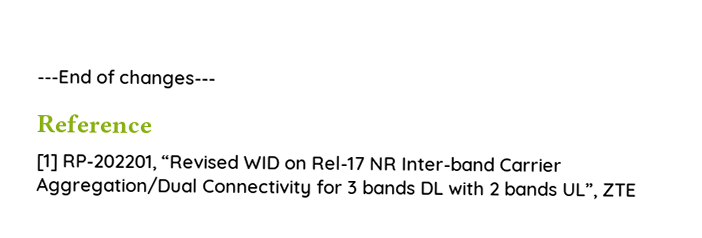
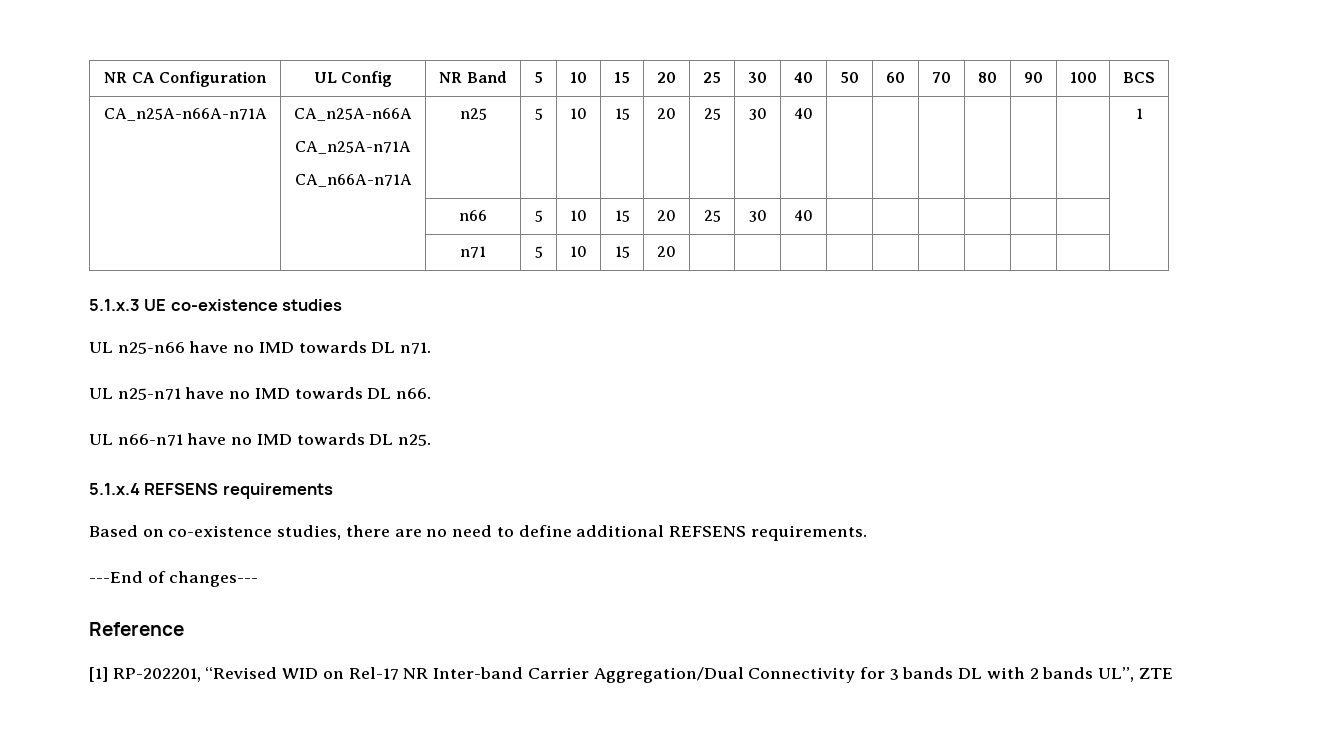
(37, 76) none -> [104,71,267,87] [313,71,393,87] [439,71,507,83] [534,72,543,83] [570,72,587,83] [614,72,630,83] [657,72,676,83] [703,72,721,83] [748,72,767,83] [794,72,813,83] [840,72,859,83] [886,72,905,83] [932,72,951,83] [978,72,997,83] [1024,72,1043,83] [1069,72,1097,83] [1123,72,1155,83] [103,108,267,121] [294,108,412,121] [295,141,411,154] [294,174,412,187] [459,108,487,120] [534,108,543,120] [570,108,587,119] [614,108,630,120] [657,108,676,119] [703,108,721,120] [748,108,767,120] [794,108,813,119] [1135,108,1143,119] [459,210,487,221] [534,210,543,222] [570,210,587,221] [614,210,630,222] [657,210,676,221] [703,210,721,222] [748,210,767,222] [794,210,813,221] [460,246,486,258] [534,246,543,258] [570,246,587,257] [614,246,630,258] [657,246,676,257] [89,299,343,311] [89,341,432,354] [89,387,432,400] [89,433,432,446] [89,483,333,499] [89,525,867,541] NR CA Configuration | UL Config | NR Band | 5 | 10 | 15 | 20 | 25 | 30 | 40 | 50 | 60 | 70 | 80 | 90 | 100 | BCS // CA_n25A-n66A-n71A | CA_n25A-n66A // CA_n25A-n71A // CA_n66A-n71A | n25 | 5 | 10 | 15 | 20 | 25 | 30 | 40 | | | | | | | 1 // | | n66 | 5 | 10 | 15 | 20 | 25 | 30 | 40 | | | | | | | // | | n71 | 5 | 10 | 15 | 20 | | | | | | | | | | // 5.1.x.3 UE co-existence studies // UL n25-n66 have no IMD towards DL n71. // UL n25-n71 have no IMD towards DL n66. // UL n66-n71 have no IMD towards DL n25. // 5.1.x.4 REFSENS requirements // Based on co-existence studies, there are no need to define additional REFSENS requirements. //

